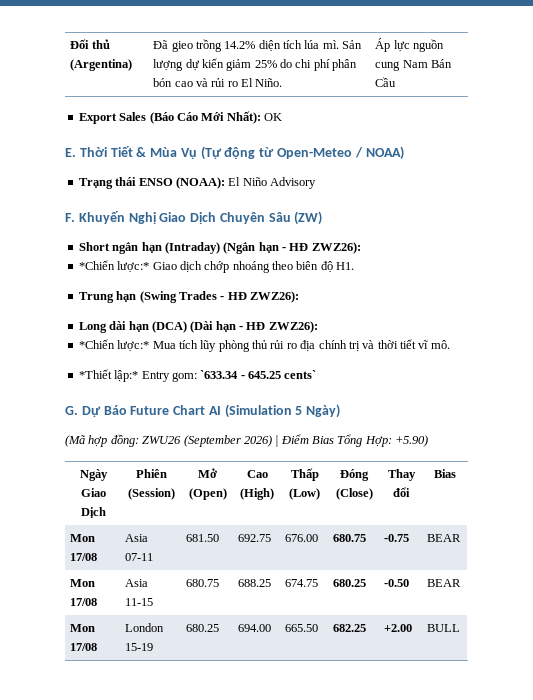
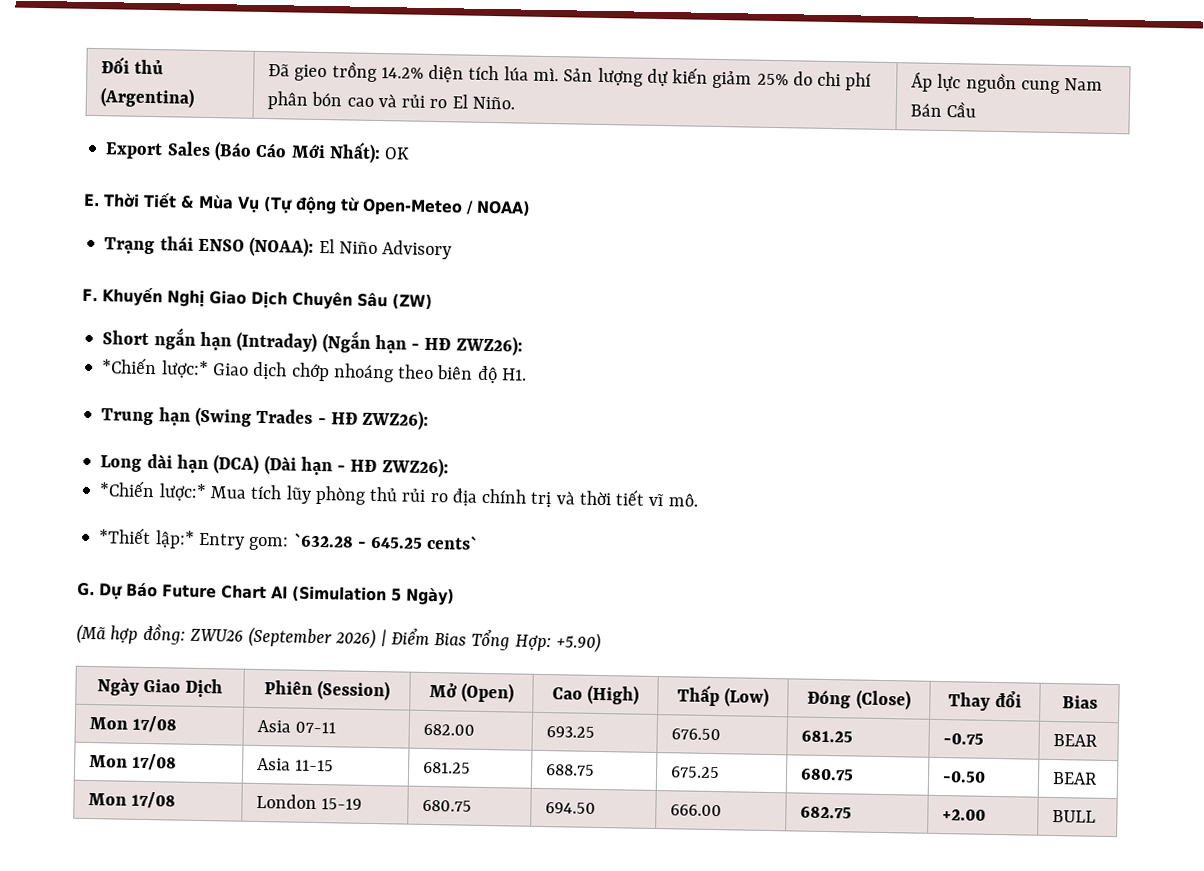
[200,370,239,379] `633.34 -> [292,532,354,548] `632.28
[186,534,220,542] [238,534,272,542] [285,534,319,542] [333,534,367,542] 681.50 | 692.75 | 676.00 | 680.75 -> [423,723,476,736] [546,726,596,738] [671,728,722,741] [801,730,854,743] 682.00 | 693.25 | 676.50 | 681.25
[186,579,220,587] [238,579,272,587] [285,579,319,587] [333,579,367,587] 680.75 | 688.25 | 674.75 | 680.25 -> [423,761,472,774] [546,764,596,776] [670,766,721,779] [800,768,855,781] 681.25 | 688.75 | 675.25 | 680.75
[186,624,220,632] [238,624,272,632] [285,624,319,632] [333,624,367,632] 680.25 | 694.00 | 665.50 | 682.25 -> [422,799,473,812] [545,802,597,814] [670,804,723,817] [800,806,853,819] 680.75 | 694.50 | 666.00 | 682.75

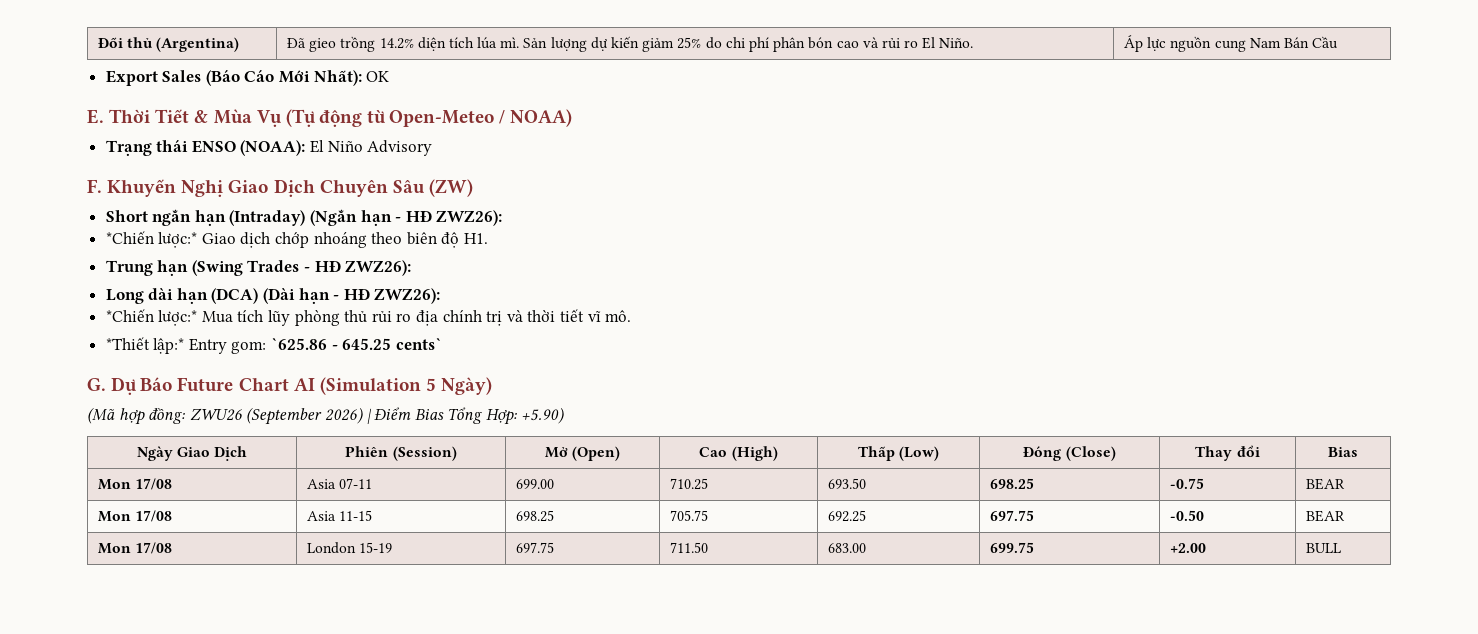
[292,532,354,548] `632.28 -> [271,338,328,350] `625.86
[423,723,476,736] [546,726,596,738] [671,728,722,741] [801,730,854,743] 682.00 | 693.25 | 676.50 | 681.25 -> [515,479,554,489] [669,478,708,490] [827,478,866,489] [989,478,1034,489] 699.00 | 710.25 | 693.50 | 698.25
[423,761,472,774] [546,764,596,776] [670,766,721,779] [800,768,855,781] 681.25 | 688.75 | 675.25 | 680.75 -> [515,510,554,522] [669,510,708,521] [827,510,866,522] [989,510,1034,521] 698.25 | 705.75 | 692.25 | 697.75
[422,799,473,812] [545,802,597,814] [670,804,723,817] [800,806,853,819] 680.75 | 694.50 | 666.00 | 682.75 -> [515,542,554,553] [669,542,708,553] [827,543,866,553] [989,542,1034,553] 697.75 | 711.50 | 683.00 | 699.75

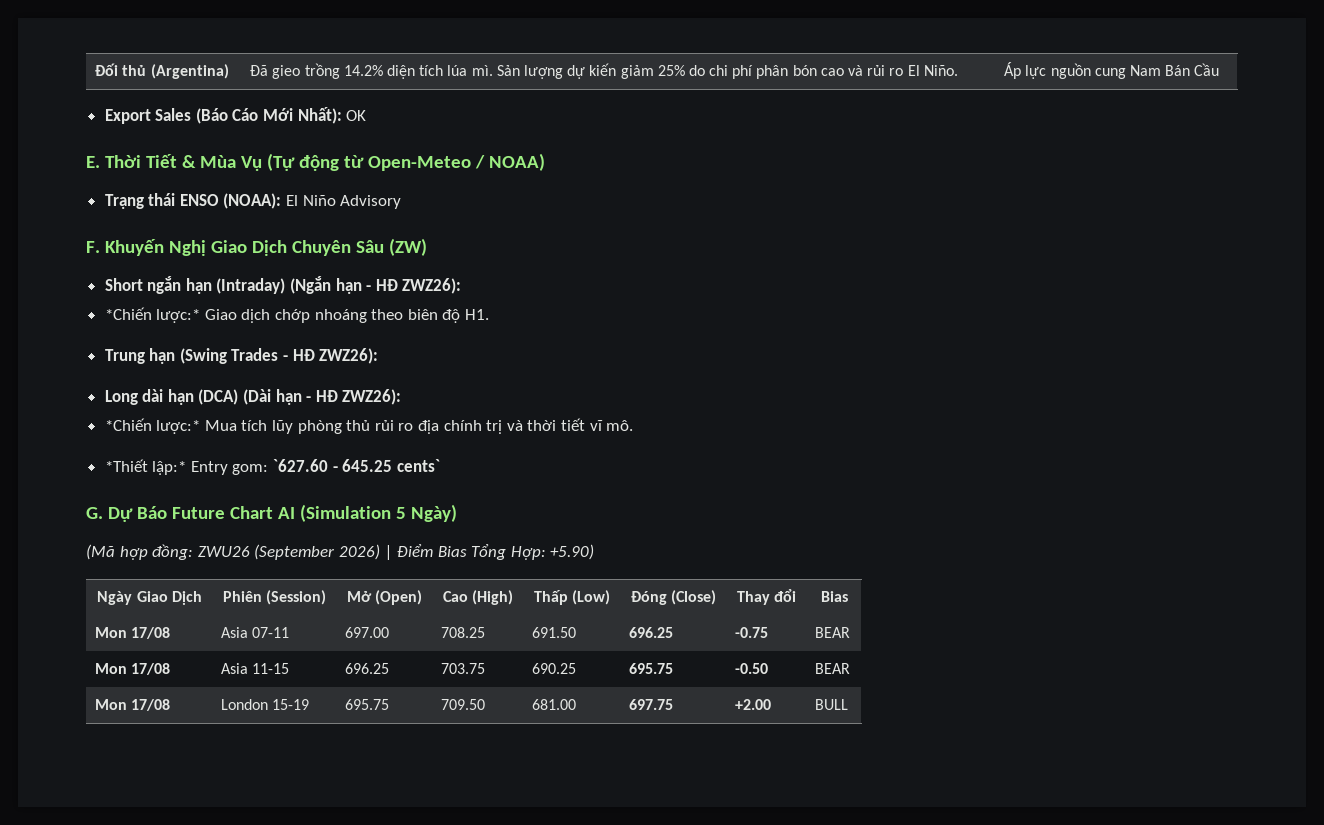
[271,338,328,350] `625.86 -> [273,459,329,472] `627.60
[515,479,554,489] [669,478,708,490] [827,478,866,489] [989,478,1034,489] 699.00 | 710.25 | 693.50 | 698.25 -> [345,627,390,638] [441,627,486,638] [532,627,577,638] [629,627,674,638] 697.00 | 708.25 | 691.50 | 696.25
[515,510,554,522] [669,510,708,521] [827,510,866,522] [989,510,1034,521] 698.25 | 705.75 | 692.25 | 697.75 -> [345,663,390,674] [441,663,486,674] [532,663,577,674] [629,663,674,674] 696.25 | 703.75 | 690.25 | 695.75
[515,542,554,553] [669,542,708,553] [827,543,866,553] [989,542,1034,553] 697.75 | 711.50 | 683.00 | 699.75 -> [345,699,390,710] [441,699,486,710] [532,699,577,710] [629,699,674,710] 695.75 | 709.50 | 681.00 | 697.75

